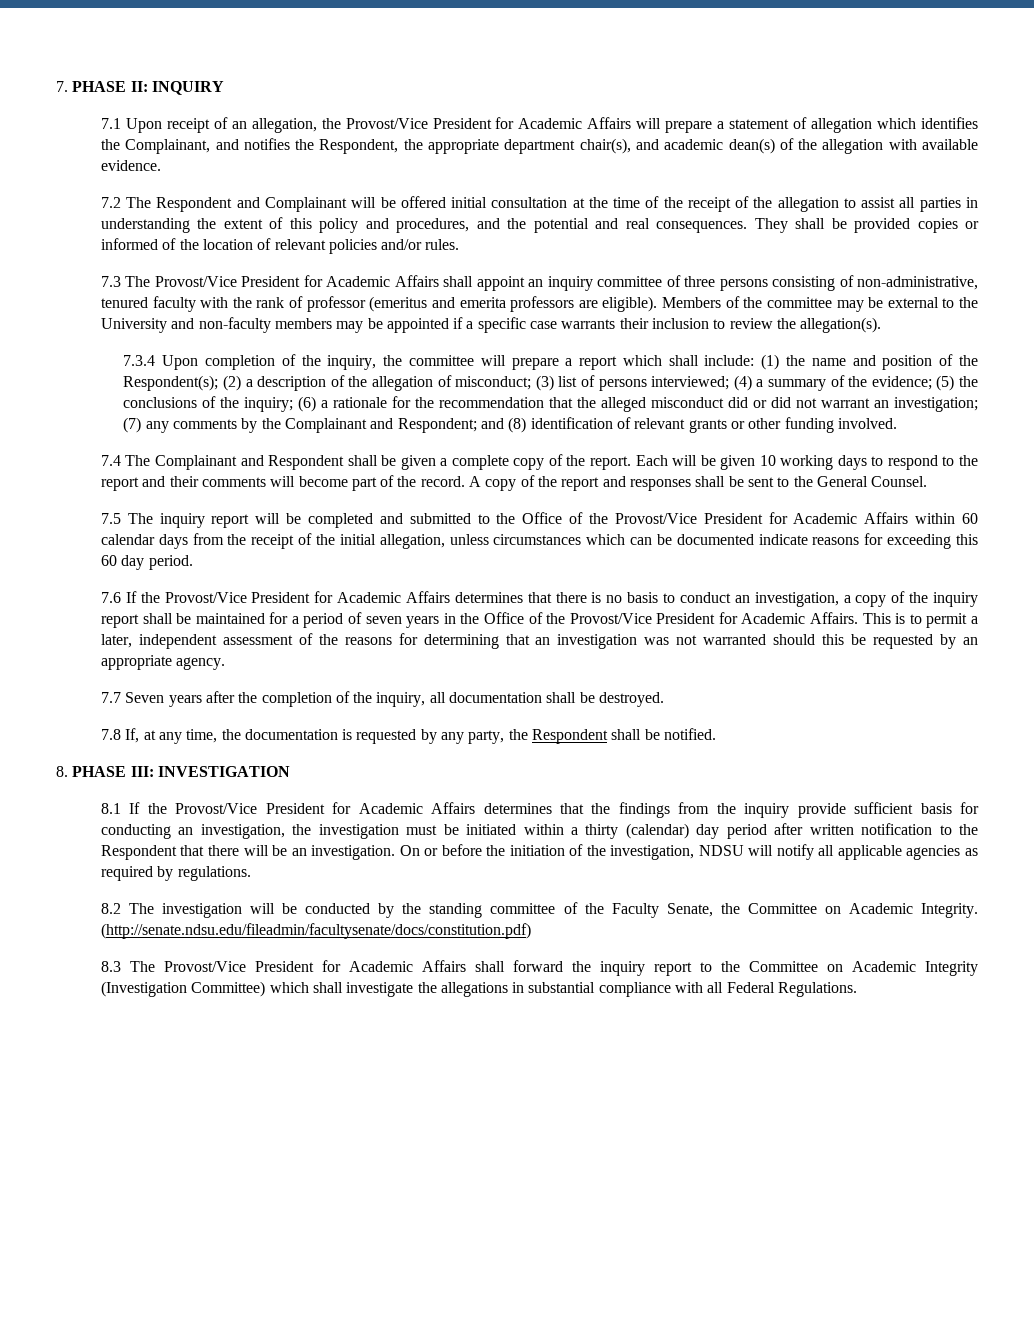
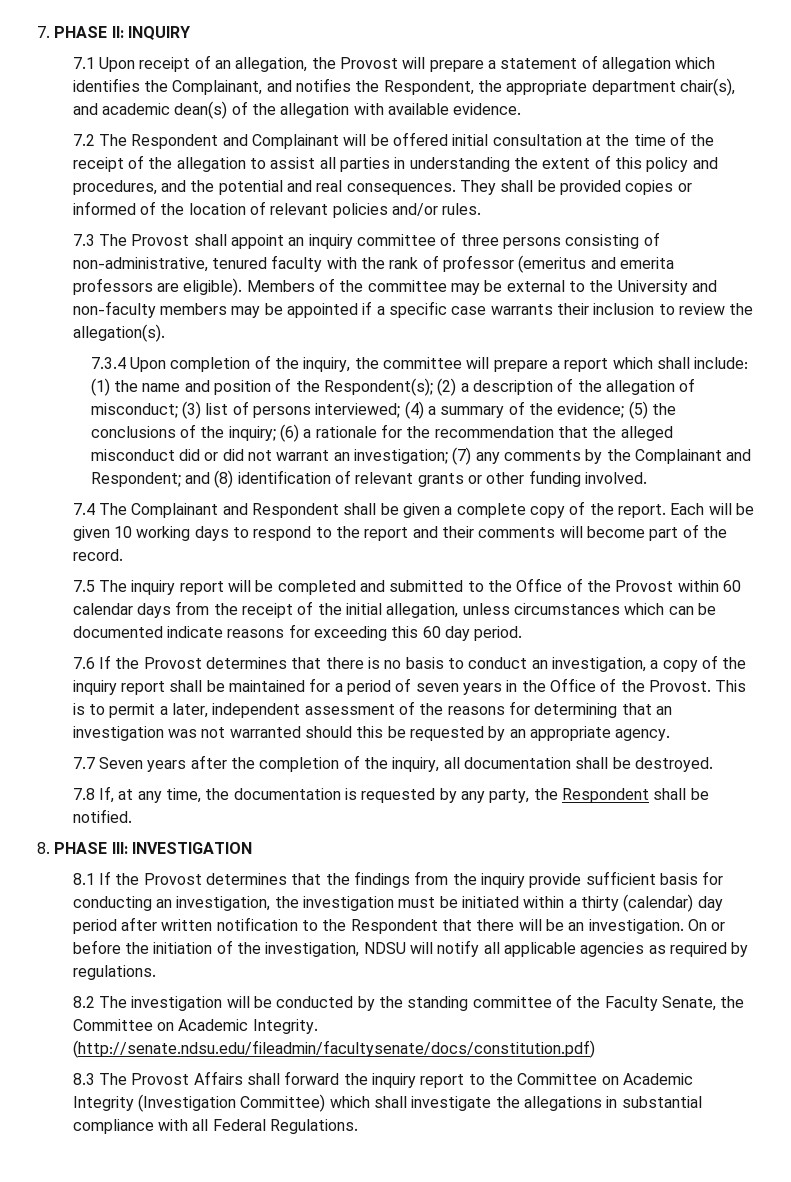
[345,117,632,129] Provost/Vice President for Academic Affairs -> [340,57,399,69] Provost
[154,275,439,287] Provost/Vice President for Academic Affairs -> [131,234,190,246] Provost
[469,475,928,491] A copy of the report and responses shall be sent to the General Counsel. -> (123, 555) none
[614,512,909,524] Provost/Vice President for Academic Affairs -> [615,580,674,592] Provost
[164,591,450,603] Provost/Vice President for Academic Affairs -> [143,657,202,669] Provost
[569,612,859,624] Provost/Vice President for Academic Affairs. -> [648,680,711,692] Provost.
[175,802,476,814] Provost/Vice President for Academic Affairs -> [143,873,202,885] Provost
[163,960,413,972] Provost/Vice President for Academic -> [131,1073,190,1085] Provost

